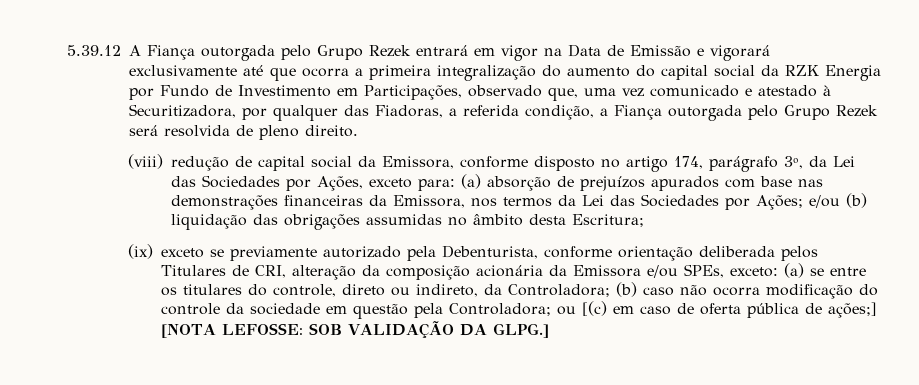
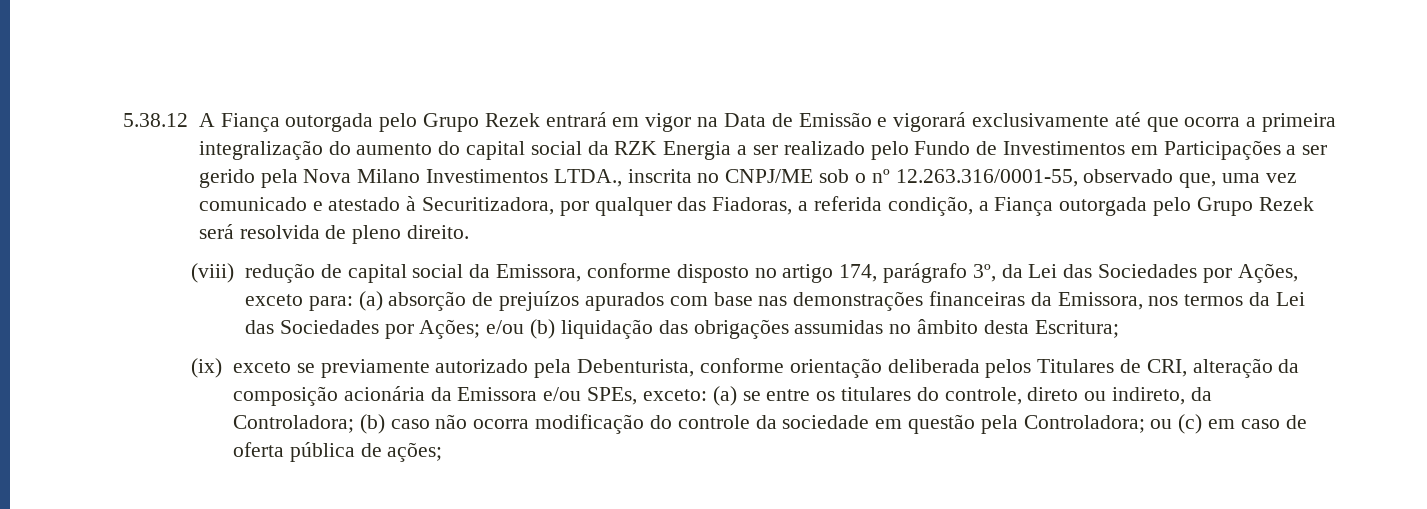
[67,45,122,56] 5.39.12 -> [123,113,189,127] 5.38.12
[129,85,463,100] por Fundo de Investimento em Participações, -> [737,140,1328,160] [198,169,1078,188] a ser realizado pelo Fundo de Investimentos em Participações a ser gerido pela Nova Milano Investimentos LTDA., inscrita no CNPJ/ME sob o nº 12.263.316/0001-55,
[582,301,608,316] [(c) -> [1178,414,1203,434] (c)
[828,302,878,318] [161,321,550,338] ações;] [NOTA LEFOSSE: SOB VALIDAÇÃO DA GLPG.] -> [387,442,443,462] ações;

